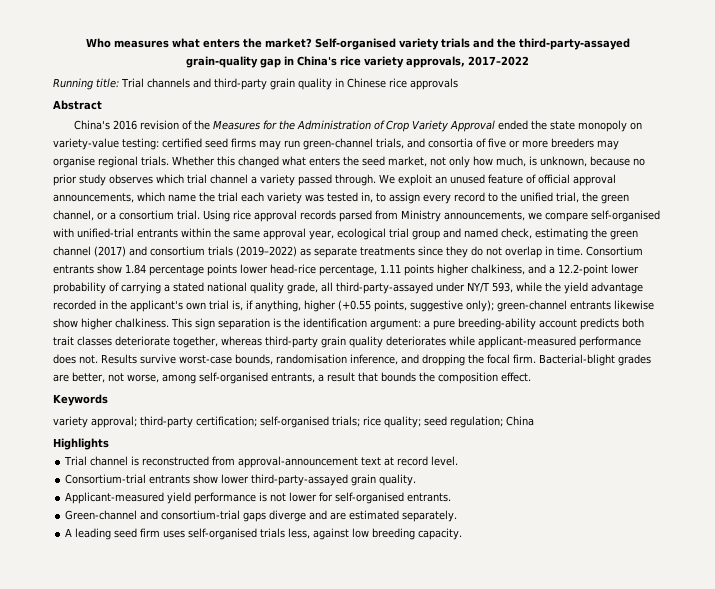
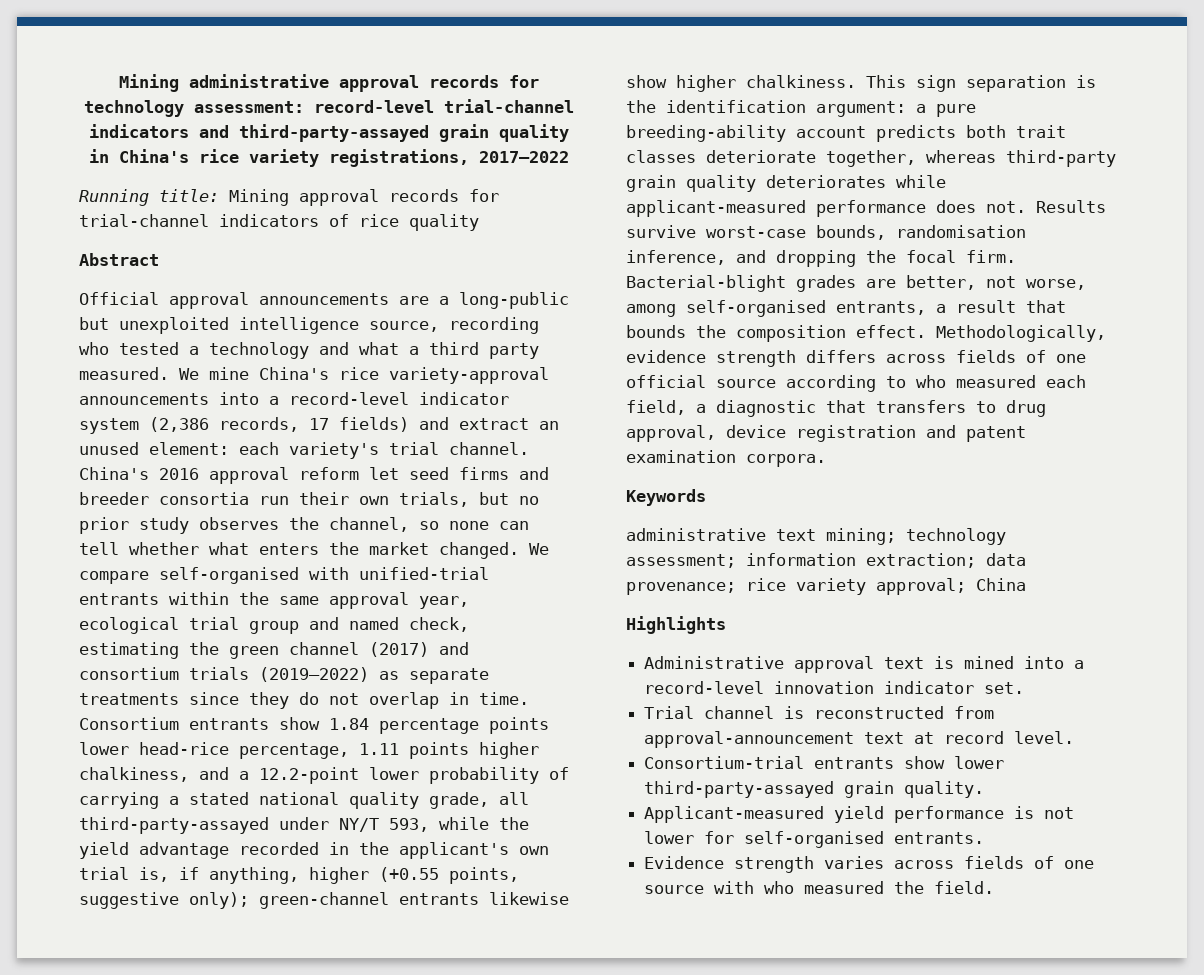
[85,38,630,50] [186,56,281,68] Who measures what enters the market? Self-organised variety trials and the third-party-assayed grain-quality gap -> [118,74,539,92] [83,99,574,117] [88,124,569,142] Mining administrative approval records for technology assessment: record-level trial-channel indicators and third-party-assayed grain quality
[406,56,465,68] approvals, -> [328,149,469,167] registrations,
[121,78,458,90] [53,100,102,110] [73,120,642,132] [53,138,619,150] [53,156,645,168] [53,174,616,186] [53,192,629,204] [53,210,542,222] Trial channels and third-party grain quality in Chinese rice approvals // Abstract // China's 2016 revision of the Measures for the Administration of Crop Variety Approval ended the state monopoly on variety-value testing: certified seed firms may run green-channel trials, and consortia of five or more breeders may organise regional trials. Whether this changed what enters the seed market, not only how much, is unknown, because no prior study observes which trial channel a variety passed through. We exploit an unused feature of official approval announcements, which name the trial each variety was tested in, to assign every record to the unified trial, the green channel, or a consortium trial. Using rice approval records parsed from Ministry announcements, we -> [229,189,499,206] [79,214,479,231] [79,253,159,266] [79,292,569,309] [79,317,539,334] [79,342,539,359] [79,367,549,384] [79,392,509,405] [79,417,559,434] [79,442,529,459] [79,467,549,484] [79,492,539,507] [79,517,529,534] [79,542,549,559] Mining approval records for trial-channel indicators of rice quality // Abstract // Official approval announcements are a long-public but unexploited intelligence source, recording who tested a technology and what a third party measured. We mine China's rice variety-approval announcements into a record-level indicator system (2,386 records, 17 fields) and extract an unused element: each variety's trial channel. China's 2016 approval reform let seed firms and breeder consortia run their own trials, but no prior study observes the channel, so none can tell whether what enters the market changed. We
[53,394,108,406] [53,416,534,428] [53,438,109,450] // Keywords // variety approval; third-party certification; self-organised trials; rice quality; seed regulation; China // Highlights -> [936,325,1106,342] [626,350,1086,367] [626,375,1086,392] [626,400,1046,417] [626,425,1026,442] [626,450,826,467] [626,489,706,506] [626,528,1006,545] [626,553,1026,568] [626,578,1026,595] [626,616,726,634] [644,656,1085,673] [644,681,1025,694] Methodologically, evidence strength differs across fields of one official source according to who measured each field, a diagnostic that transfers to drug approval, device registration and patent examination corpora. // Keywords // administrative text mining; technology assessment; information extraction; data provenance; rice variety approval; China // Highlights // Administrative approval text is mined into a record-level innovation indicator set.
[65,510,458,522] [65,528,463,540] Green-channel and consortium-trial gaps diverge and are estimated separately. // A leading seed firm uses self-organised trials less, against low breeding capacity. -> [644,856,1095,873] [644,881,995,894] Evidence strength varies across fields of one source with who measured the field.

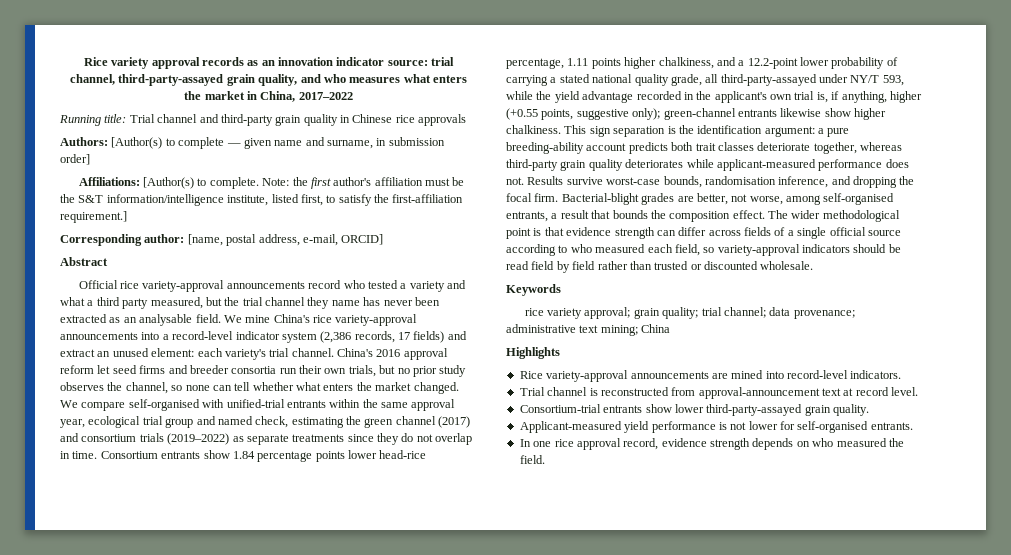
[118,74,539,92] [83,99,574,117] [88,124,569,142] [88,149,569,167] [79,189,499,206] [79,214,479,231] [79,253,159,266] [79,292,569,309] [79,317,539,334] Mining administrative approval records for technology assessment: record-level trial-channel indicators and third-party-assayed grain quality in China's rice variety registrations, 2017–2022 // Running title: Mining approval records for trial-channel indicators of rice quality // Abstract // Official approval announcements are a long-public but unexploited intelligence source, recording -> [83,57,455,69] [70,74,467,86] [184,91,353,102] [59,114,467,126] [60,137,445,149] [60,154,90,165] [78,177,465,189] [60,194,464,206] [60,211,127,223] [60,234,384,246] [60,257,108,266] [78,280,342,292] Rice variety approval records as an innovation indicator source: trial channel, third-party-assayed grain quality, and who measures what enters the market in China, 2017–2022 // Running title: Trial channel and third-party grain quality in Chinese rice approvals // Authors: [Author(s) to complete — given name and surname, in submission order] // Affiliations: [Author(s) to complete. Note: the first author's affiliation must be the S&T information/intelligence institute, listed first, to satisfy the first-affiliation requirement.] // Corresponding author: [name, postal address, e-mail, ORCID] // Abstract // Official rice variety-approval announcements record
[209,342,309,359] technology -> [409,281,445,292] variety
[79,367,169,380] measured. -> [150,297,440,309] [60,314,221,326] measured, but the trial channel they name has never been extracted as an analysable field.
[936,325,1106,342] [626,350,1086,367] Methodologically, evidence strength differs across fields of one -> [768,210,900,222] [506,227,827,239] The wider methodological point is that evidence strength can differ across fields of a single
[696,400,1046,417] [626,425,1026,442] [626,450,826,467] [626,489,706,506] [626,528,1006,545] [626,553,1026,568] [626,578,1026,595] [626,616,726,634] [644,656,1085,673] [644,681,1025,694] a diagnostic that transfers to drug approval, device registration and patent examination corpora. // Keywords // administrative text mining; technology assessment; information extraction; data provenance; rice variety approval; China // Highlights // Administrative approval text is mined into a record-level innovation indicator set. -> [703,244,901,256] [506,261,814,273] [506,284,561,296] [524,307,855,319] [506,324,671,336] [506,347,560,359] [519,370,902,382] so variety-approval indicators should be read field by field rather than trusted or discounted wholesale. // Keywords // rice variety approval; grain quality; trial channel; data provenance; administrative text mining; China // Highlights // Rice variety-approval announcements are mined into record-level indicators.
[644,856,1095,873] [644,881,755,894] Evidence strength varies across fields of one source with -> [519,438,810,450] In one rice approval record, evidence strength depends on

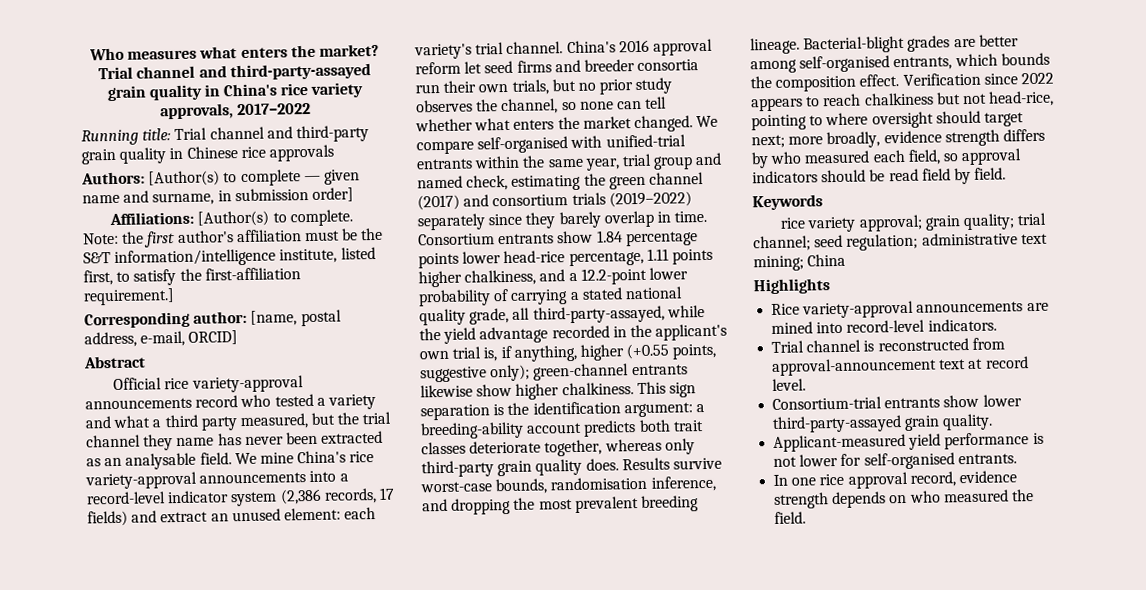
[83,57,455,69] [70,74,467,86] [184,91,296,102] Rice variety approval records as an innovation indicator source: trial channel, third-party-assayed grain quality, and who measures what enters the market in China, -> [89,43,379,61] [98,63,371,81] [106,82,364,102] [159,103,234,120] Who measures what enters the market? Trial channel and third-party-assayed grain quality in China's rice variety approvals,
[411,399,456,411] [60,416,141,428] approval year, ecological -> [584,158,620,171] year,
[232,433,433,445] as separate treatments since they do not -> [417,211,601,231] separately since they barely
[720,74,904,86] third-party-assayed under NY/T 593, -> [532,305,665,324] third-party-assayed,
[827,128,850,137] pure -> (705, 408) none
[506,159,909,171] [506,177,524,185] third-party grain quality deteriorates while applicant-measured performance does not. -> [664,438,695,455] [421,458,619,478] only third-party grain quality does.
[506,193,895,205] [506,210,900,222] [506,227,901,239] [506,244,568,256] focal firm. Bacterial-blight grades are better, not worse, among self-organised entrants, a result that bounds the composition effect. The wider methodological point is that evidence strength can differ across fields of a single official source according to -> [538,495,699,514] [750,34,1019,55] [750,52,1050,74] [750,72,1054,92] [751,90,1055,112] [751,110,1024,131] [751,128,1045,149] [751,152,769,169] most prevalent breeding lineage. Bacterial-blight grades are better among self-organised entrants, which bounds the composition effect. Verification since 2022 appears to reach chalkiness but not head-rice, pointing to where oversight should target next; more broadly, evidence strength differs by
[717,244,800,256] variety-approval -> [961,148,1023,166] approval
[572,261,814,270] field rather than trusted or discounted wholesale. -> [974,167,1007,180] field.
[769,307,855,319] data provenance; -> [814,233,919,251] seed regulation;

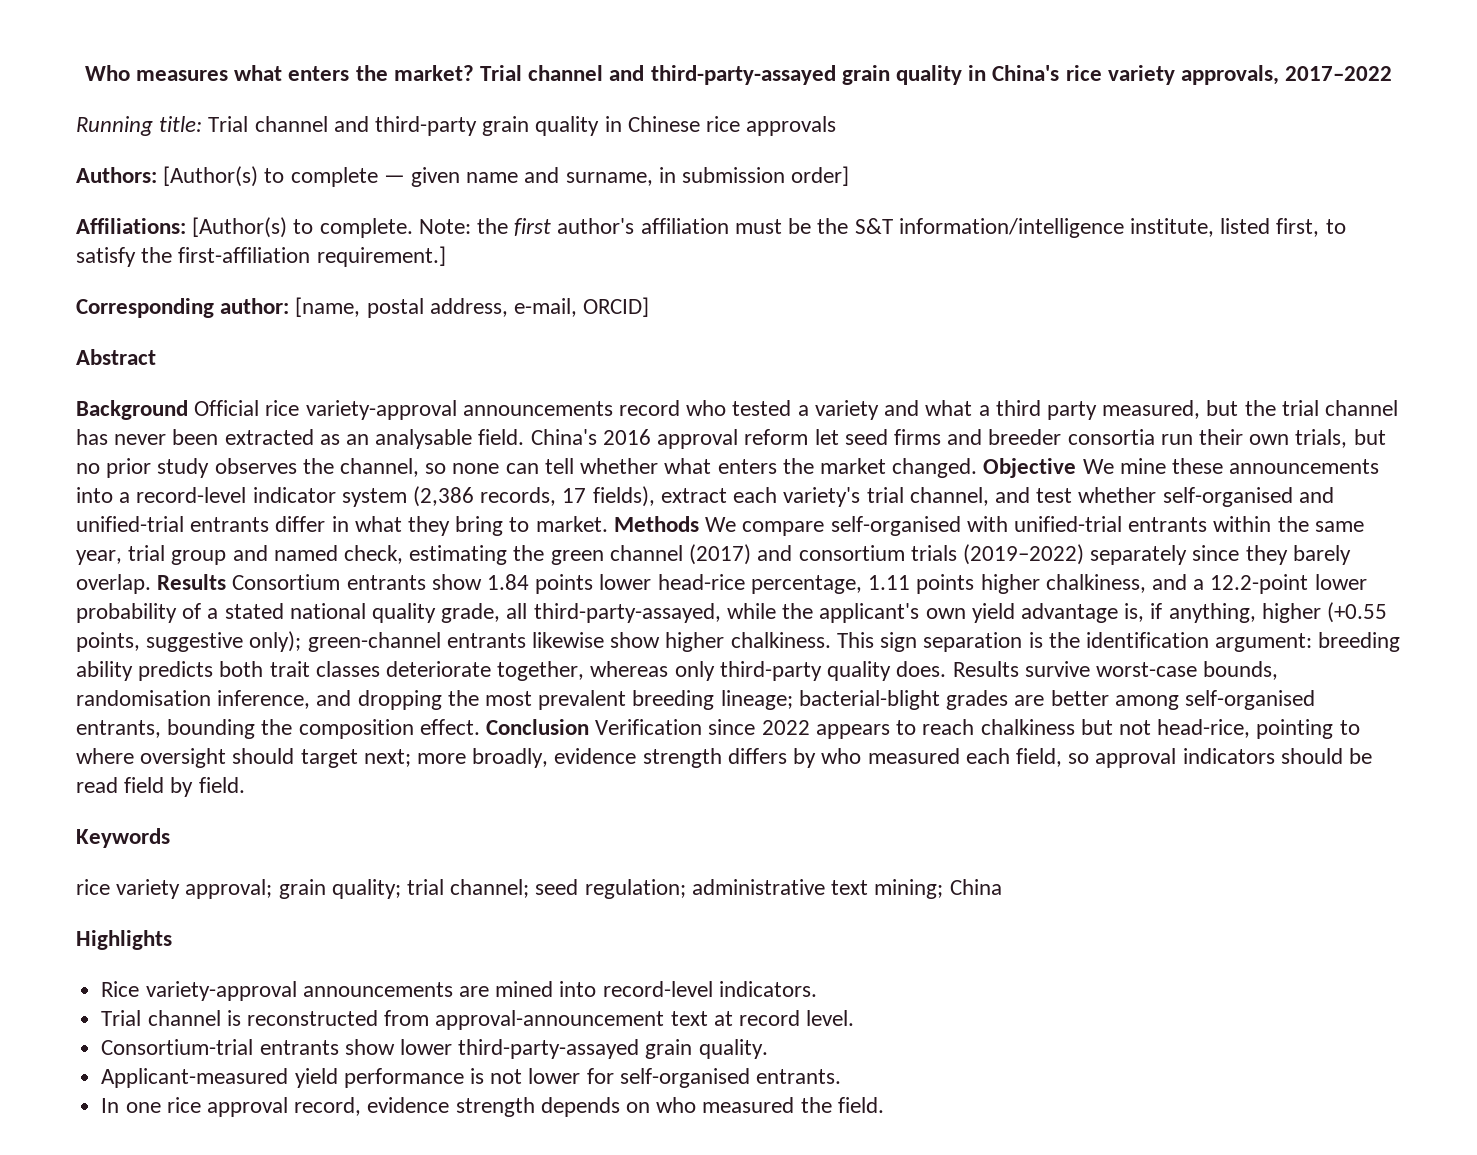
(146, 362) none -> [76,400,188,420] Background
[143,434,215,451] they name -> (1398, 408) none
[234,450,375,465] [85,470,349,490] [86,487,395,507] [87,507,377,527] [414,41,564,60] We mine China's rice variety-approval announcements into a record-level indicator system (2,386 records, 17 fields) and extract an unused element: each variety's trial channel. -> (525, 437) none
(693, 124) none -> [983,458,1380,478] [76,486,1334,507] [76,516,699,536] Objective We mine these announcements into a record-level indicator system (2,386 records, 17 fields), extract each variety's trial channel, and test whether self-organised and unified-trial entrants differ in what they bring to market. Methods
[603,210,708,228] overlap in time. -> [76,574,227,594] overlap. Results
[625,231,698,247] percentage -> (530, 582) none
[510,289,569,305] carrying -> (202, 611) none
[443,323,728,344] [419,346,482,360] yield advantage recorded in the applicant's own trial -> [819,603,1118,623] applicant's own yield advantage
[695,404,705,413] [420,421,583,440] a breeding-ability account -> [1318,632,1401,652] [76,661,133,681] breeding ability
[497,460,533,477] grain -> (822, 671) none
[750,35,906,55] lineage. Bacterial-blight -> [720,690,940,710] lineage; bacterial-blight
[954,52,1050,67] which bounds -> [167,719,256,739] bounding
(900, 80) none -> [486,719,590,735] Conclusion

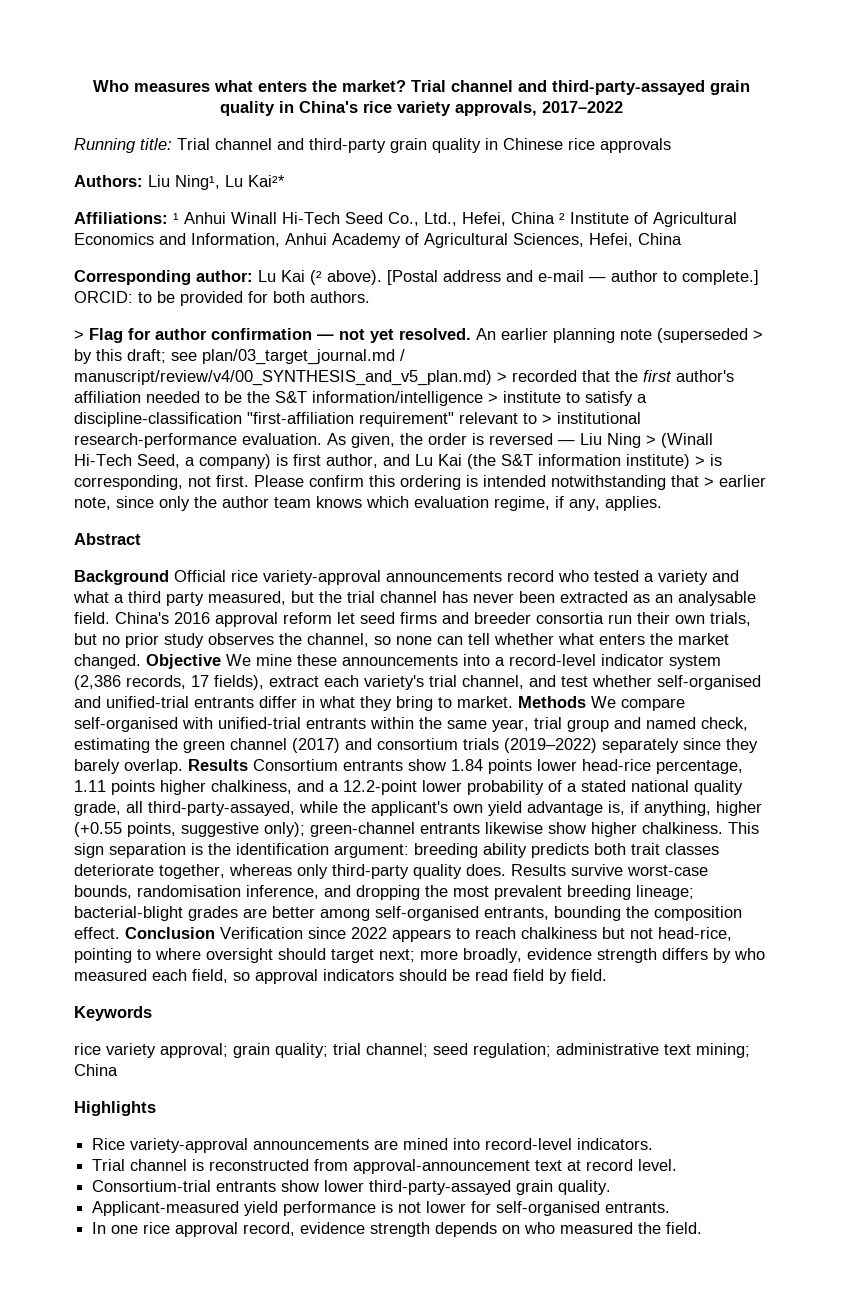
[163,166,850,187] [76,217,471,238] [Author(s) to complete — given name and surname, in submission order] // Affiliations: [Author(s) to complete. Note: -> [148,175,285,190] [74,212,737,227] [74,233,682,248] [74,270,759,285] [74,291,370,306] [74,328,763,343] [74,349,405,365] [74,370,610,386] Liu Ning¹, Lu Kai²* // Affiliations: ¹ Anhui Winall Hi-Tech Seed Co., Ltd., Hefei, China ² Institute of Agricultural Economics and Information, Anhui Academy of Agricultural Sciences, Hefei, China // Corresponding author: Lu Kai (² above). [Postal address and e-mail — author to complete.] ORCID: to be provided for both authors. // > Flag for author confirmation — not yet resolved. An earlier planning note (superseded > by this draft; see plan/03_target_journal.md / manuscript/review/v4/00_SYNTHESIS_and_v5_plan.md) > recorded that
[734,219,782,234] must -> [146,391,219,403] needed to
[1129,218,1346,237] [76,246,446,267] [76,297,650,318] institute, listed first, to satisfy the first-affiliation requirement.] // Corresponding author: [name, postal address, e-mail, ORCID] -> [488,391,647,406] [74,412,641,427] [74,433,713,448] [74,454,722,469] [74,475,766,490] [74,496,662,511] > institute to satisfy a discipline-classification "first-affiliation requirement" relevant to > institutional research-performance evaluation. As given, the order is reversed — Liu Ning > (Winall Hi-Tech Seed, a company) is first author, and Lu Kai (the S&T information institute) > is corresponding, not first. Please confirm this ordering is intended notwithstanding that > earlier note, since only the author team knows which evaluation regime, if any, applies.

